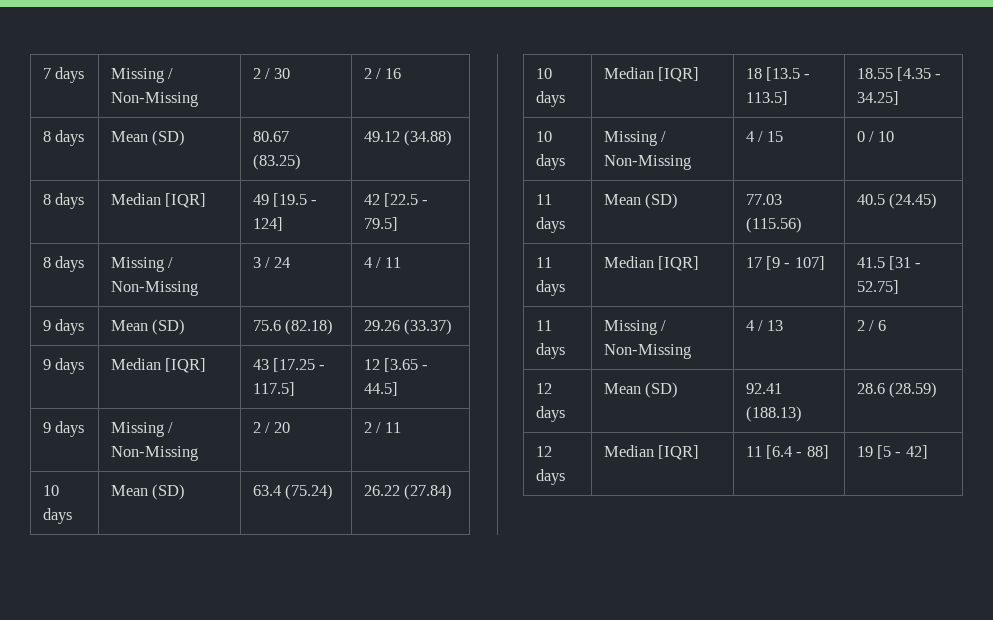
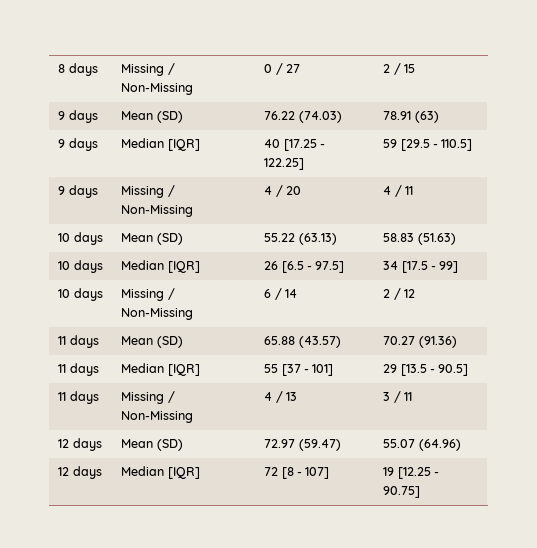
[42,67,84,83] [110,68,173,83] [110,92,198,107] [252,68,291,79] [363,68,402,79] [42,130,84,146] [110,130,185,146] [252,131,289,142] [252,154,301,170] [363,130,452,146] [42,193,84,209] [110,193,206,208] [252,193,318,207] [252,217,283,231] [363,193,429,207] [363,217,398,231] 7 days | Missing / Non-Missing | 2 / 30 | 2 / 16 // 8 days | Mean (SD) | 80.67 (83.25) | 49.12 (34.88) // 8 days | Median [IQR] | 49 [19.5 - 124] | 42 [22.5 - 79.5] // -> (58, 68) none
[252,257,291,268] [363,257,402,268] 3 / 24 | 4 / 11 -> [264,63,301,75] [383,63,416,75] 0 / 27 | 2 / 15
[252,319,333,335] [363,319,452,335] 75.6 (82.18) | 29.26 (33.37) -> [264,111,342,123] [383,111,439,123] 76.22 (74.03) | 78.91 (63)
[252,359,269,370] 43 -> [264,139,281,148] 40
[252,382,295,396] [363,358,429,372] [363,382,398,396] 117.5] | 12 [3.65 - 44.5] -> [264,158,305,170] [383,139,473,151] 122.25] | 59 [29.5 - 110.5]
[252,422,261,433] 2 -> [264,186,273,195] 4
[363,422,372,433] 2 -> [383,186,392,195] 4
[252,484,333,500] [363,484,452,500] 63.4 (75.24) | 26.22 (27.84) -> [264,233,337,245] [383,233,456,245] 55.22 (63.13) | 58.83 (51.63)
[745,67,811,81] [745,91,788,105] [856,67,942,81] [856,91,899,105] 18 [13.5 - 113.5] | 18.55 [4.35 - 34.25] -> [264,261,345,273] [383,261,459,273] 26 [6.5 - 97.5] | 34 [17.5 - 99]
[745,131,784,142] [856,131,895,142] 4 / 15 | 0 / 10 -> [264,288,298,300] [383,288,416,300] 6 / 14 | 2 / 12
[745,194,782,205] [745,217,802,233] [856,193,937,209] 77.03 (115.56) | 40.5 (24.45) -> [264,336,341,348] [383,336,457,348] 65.88 (43.57) | 70.27 (91.36)
[745,256,825,270] [856,256,922,270] [856,280,899,294] 17 [9 - 107] | 41.5 [31 - 52.75] -> [264,364,334,376] [383,364,469,376] 55 [37 - 101] | 29 [13.5 - 90.5]
[856,320,887,331] 2 / 6 -> [383,391,413,403] 3 / 11
[745,383,782,394] [745,406,802,422] [856,382,937,398] 92.41 (188.13) | 28.6 (28.59) -> [264,439,341,451] [383,439,461,451] 72.97 (59.47) | 55.07 (64.96)
[745,445,829,459] [856,445,928,459] 11 [6.4 - 88] | 19 [5 - 42] -> [264,467,330,479] [383,467,440,479] [383,486,421,498] 72 [8 - 107] | 19 [12.25 - 90.75]

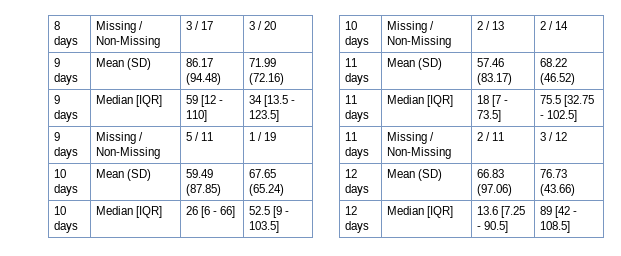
[264,63,301,75] [383,63,416,75] 0 / 27 | 2 / 15 -> [185,21,213,30] [248,21,276,30] 3 / 17 | 3 / 20
[264,111,342,123] [383,111,439,123] 76.22 (74.03) | 78.91 (63) -> [185,58,213,67] [185,73,221,85] [248,58,276,67] [248,73,284,85] 86.17 (94.48) | 71.99 (72.16)
[264,139,326,151] [264,158,305,170] [383,139,473,151] 40 [17.25 - 122.25] | 59 [29.5 - 110.5] -> [185,95,223,107] [185,110,207,122] [248,95,295,107] [248,110,279,122] 59 [12 - 110] | 34 [13.5 - 123.5]
[264,185,302,197] [383,185,414,197] 4 / 20 | 4 / 11 -> [185,132,213,141] [248,132,276,141] 5 / 11 | 1 / 19
[264,233,337,245] [383,233,456,245] 55.22 (63.13) | 58.83 (51.63) -> [185,169,213,178] [185,184,221,196] [248,169,276,178] [248,184,284,196] 59.49 (87.85) | 67.65 (65.24)
[281,261,345,273] [383,261,459,273] [6.5 - 97.5] | 34 [17.5 - 99] -> [200,206,235,218] [248,206,289,218] [248,221,279,233] [6 - 66] | 52.5 [9 - 103.5]
[264,288,298,300] [383,288,416,300] 6 / 14 | 2 / 12 -> [476,21,504,30] [539,21,568,30] 2 / 13 | 2 / 14
[264,336,341,348] [383,336,457,348] 65.88 (43.57) | 70.27 (91.36) -> [476,58,504,67] [476,73,512,85] [539,58,567,67] [539,73,575,85] 57.46 (83.17) | 68.22 (46.52)
[264,364,334,376] [383,364,469,376] 55 [37 - 101] | 29 [13.5 - 90.5] -> [476,95,508,107] [476,110,501,122] [539,95,594,107] [539,110,577,122] 18 [7 - 73.5] | 75.5 [32.75 - 102.5]
[264,391,298,403] [383,391,413,403] 4 / 13 | 3 / 11 -> [476,132,504,141] [539,132,567,141] 2 / 11 | 3 / 12
[264,439,341,451] [383,439,461,451] 72.97 (59.47) | 55.07 (64.96) -> [476,169,504,178] [476,184,512,196] [539,169,567,178] [539,184,575,196] 66.83 (97.06) | 76.73 (43.66)
[264,467,330,479] [383,467,440,479] [383,486,421,498] 72 [8 - 107] | 19 [12.25 - 90.75] -> [476,206,525,218] [476,221,508,233] [539,206,577,218] [539,221,570,233] 13.6 [7.25 - 90.5] | 89 [42 - 108.5]

